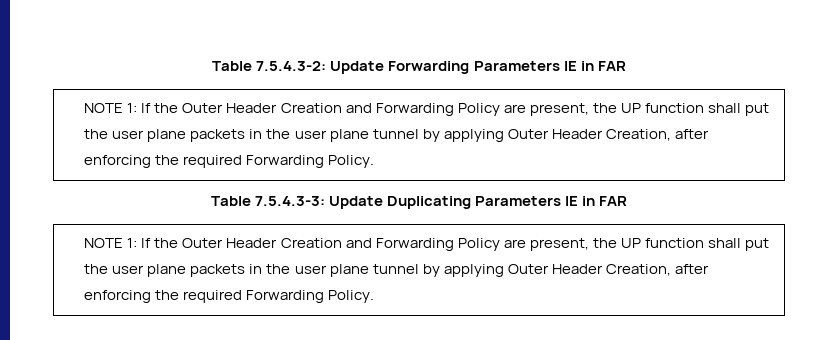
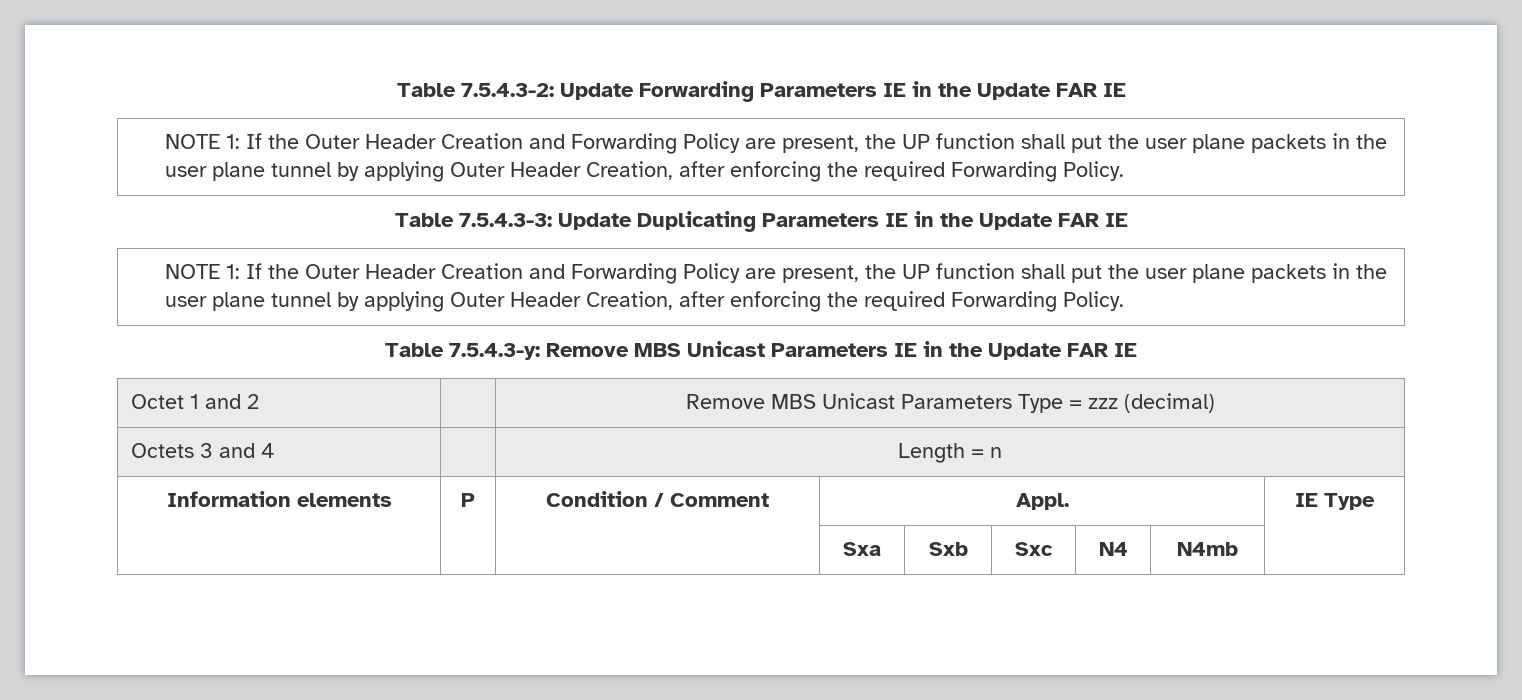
[597,61,626,71] FAR -> [937,83,1126,100] the Update FAR IE
[599,196,628,206] FAR -> [939,213,1128,230] the Update FAR IE
(375, 296) none -> [385,341,1137,360] [131,394,260,409] [685,393,1215,413] [131,443,276,458] [898,443,1003,463] [166,491,392,507] [461,493,475,507] [546,491,770,507] [1015,493,1069,510] [1295,493,1375,510] [843,542,881,556] [928,542,968,556] [1015,542,1053,556] [1098,542,1128,556] [1177,542,1238,556] // Table 7.5.4.3-y: Remove MBS Unicast Parameters IE in the Update FAR IE // Octet 1 and 2 | | Remove MBS Unicast Parameters Type = zzz (decimal) // Octets 3 and 4 | | Length = n // Information elements | P | Condition / Comment | Appl. | IE Type // | | | Sxa | Sxb | Sxc | N4 | N4mb |

